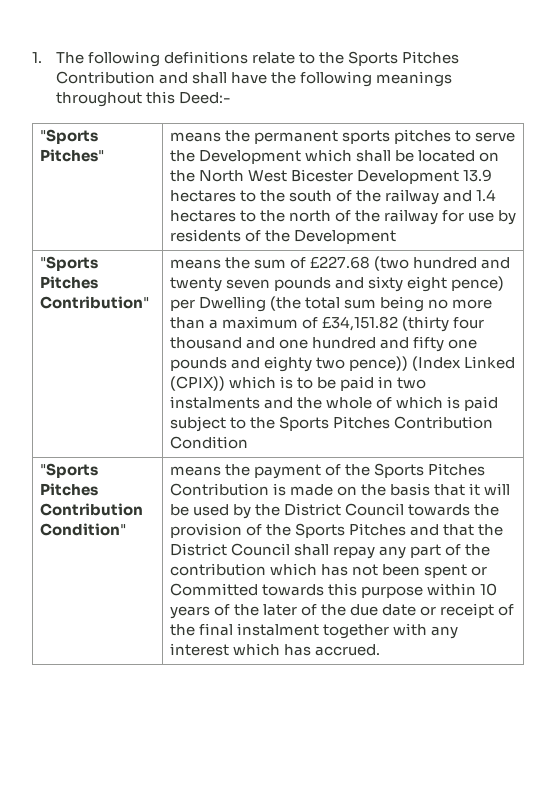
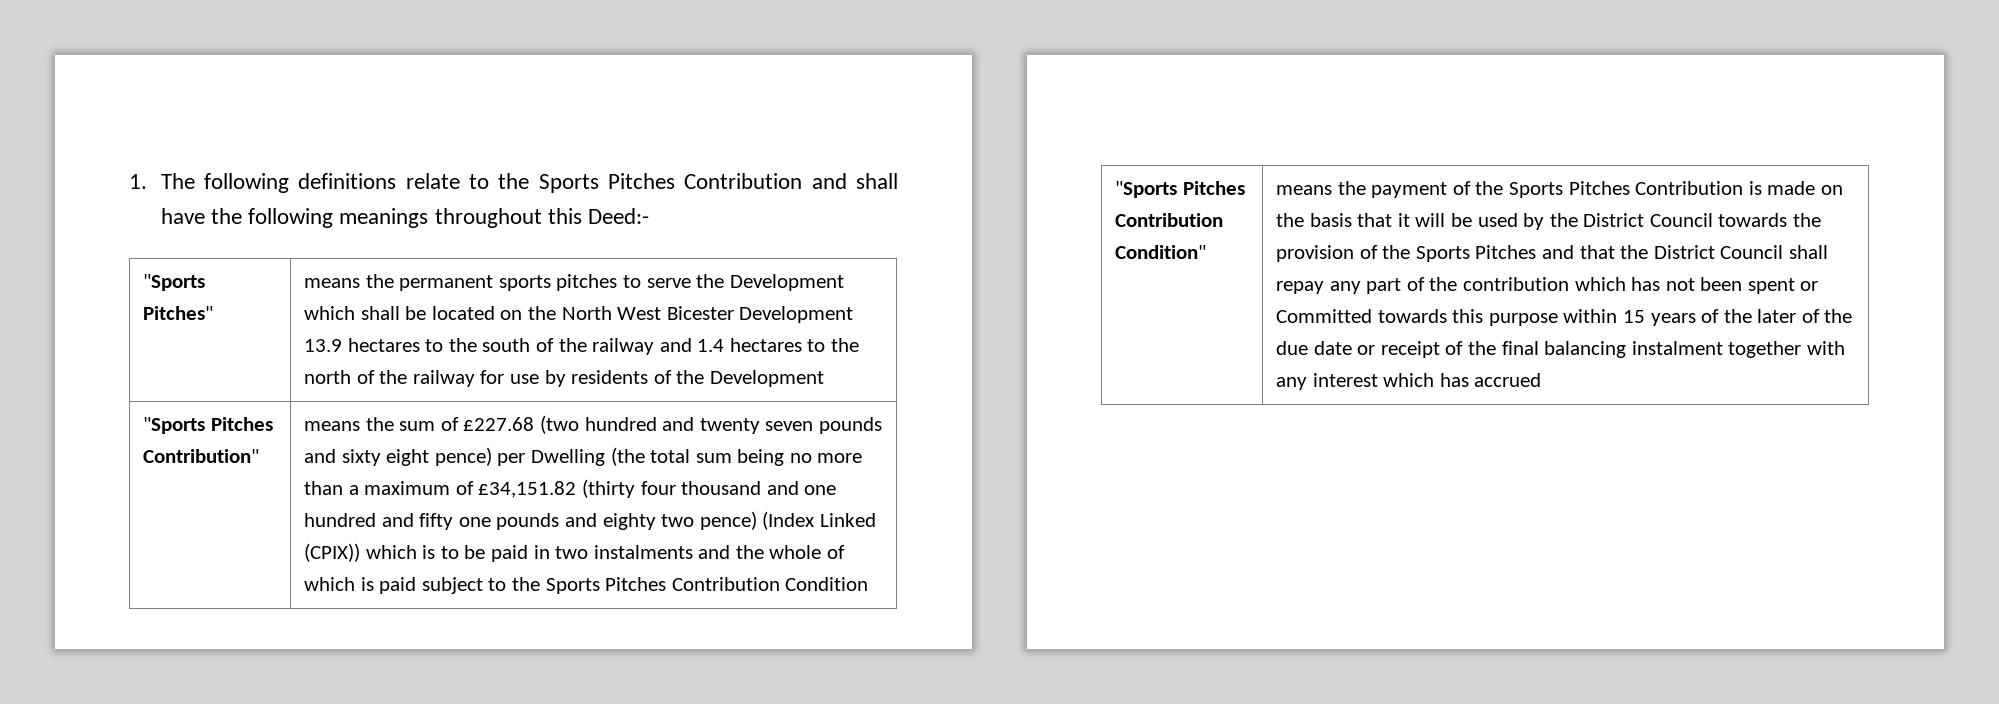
[348,356,408,371] pence)) -> [699,511,757,530] pence)
[479,583,497,596] 10 -> [1623,310,1646,323] 15
(233, 629) none -> [1544,341,1627,358] balancing
[314,644,380,656] accrued. -> [1474,373,1542,387] accrued

